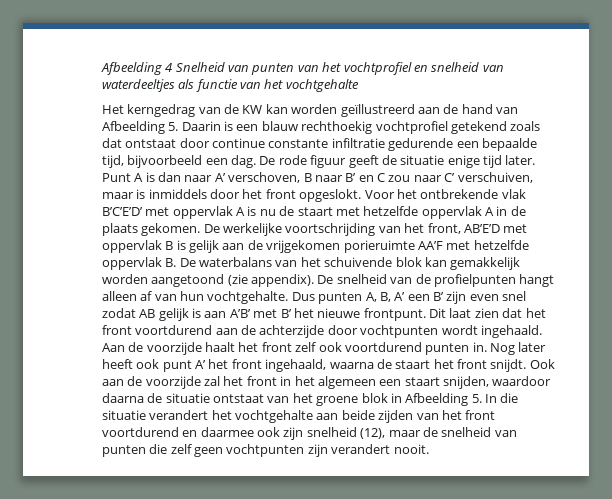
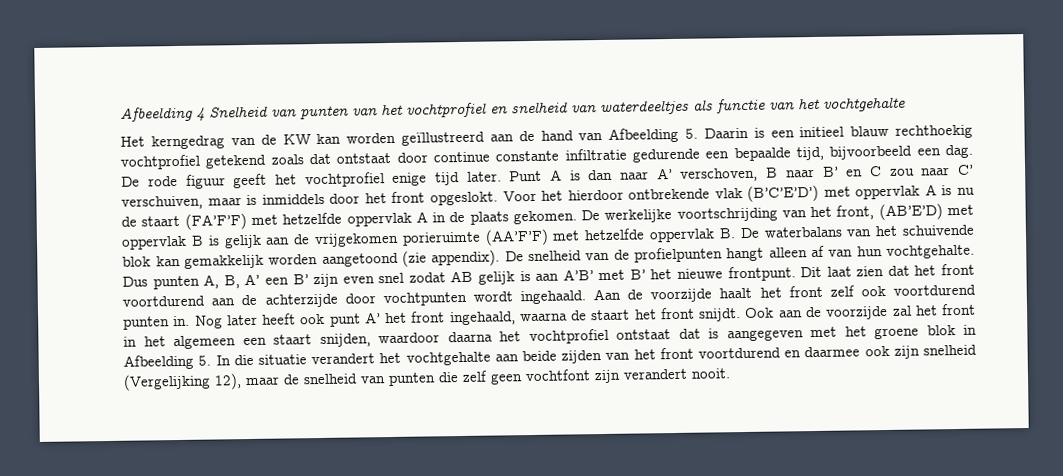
(259, 127) none -> [799,126,845,138] initieel
[381,155,445,165] de situatie -> [274,172,385,188] het vochtprofiel
(417, 194) none -> [567,189,624,201] hierdoor
[101,207,143,216] B’C’E’D’ -> [747,184,820,202] (B’C’E’D’)
(333, 211) none -> [184,213,247,230] (FA’F’F)
[463,224,500,233] AB’E’D -> [878,203,943,221] (AB’E’D)
[417,241,443,250] AA’F -> [484,228,549,246] (AA’F’F)
[147,393,290,403] de situatie ontstaat van -> [499,326,838,345] het vochtprofiel ontstaat dat is aangegeven met
[360,428,386,439] (12), -> [123,373,243,391] (Vergelijking 12),
[226,444,305,457] vochtpunten -> [525,369,592,382] vochtfont

